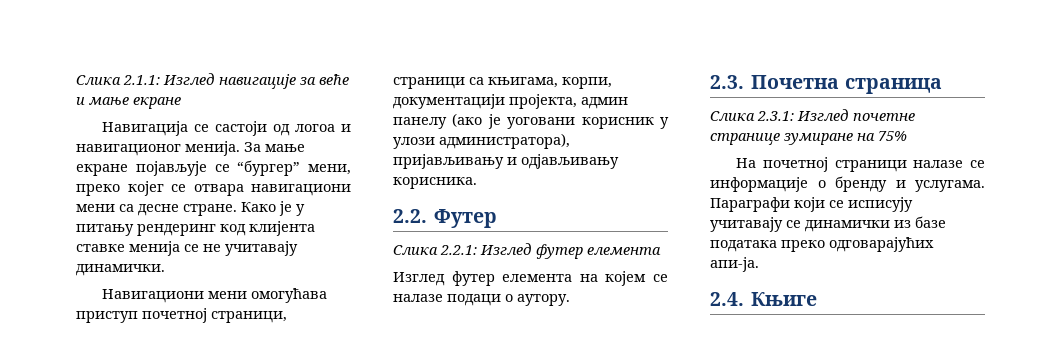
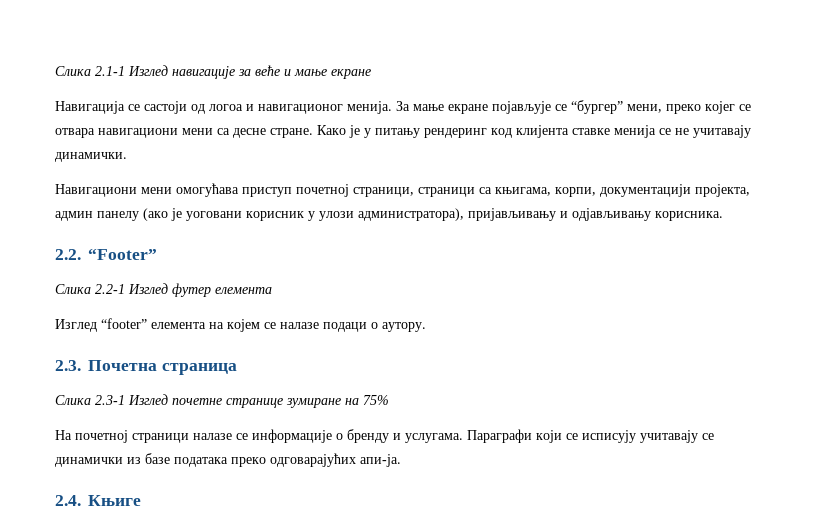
[76,75,160,85] Слика 2.1.1: -> [55,66,125,76] Слика 2.1-1
[434,209,498,228] [393,245,477,255] Футер // Слика 2.2.1: -> [88,248,157,260] [55,284,125,294] “Footer” // Слика 2.2-1
[451,271,495,286] футер -> [101,318,147,329] “footer”
[757,111,794,121] 2.3.1: -> [95,395,125,405] 2.3-1

